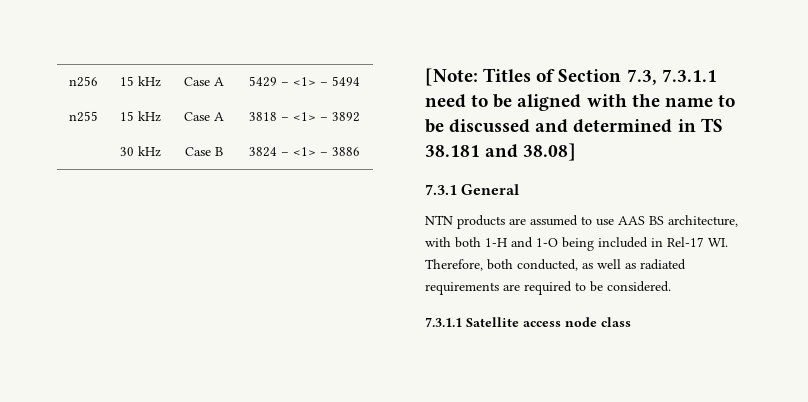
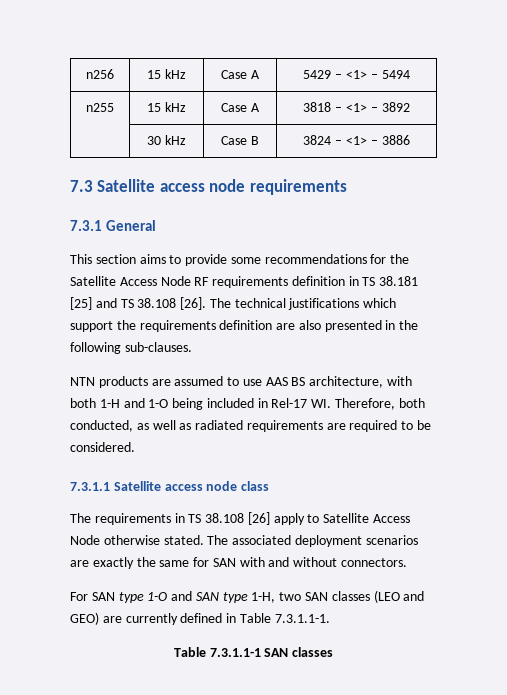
[425,68,717,86] [425,94,735,111] [425,118,723,133] [425,143,577,161] [425,184,520,195] [Note: Titles of Section 7.3, 7.3.1.1 need to be aligned with the name to be discussed and determined in TS 38.181 and 38.08] // 7.3.1 General -> [70,179,347,195] [70,220,157,231] [70,254,410,266] [70,276,419,288] [70,297,397,310] [70,320,419,332] [70,342,192,354] 7.3 Satellite access node requirements // 7.3.1 General // This section aims to provide some recommendations for the Satellite Access Node RF requirements definition in TS 38.181 [25] and TS 38.108 [26]. The technical justifications which support the requirements definition are also presented in the following sub-clauses.
(631, 322) none -> [70,512,411,525] [70,535,418,547] [70,557,408,569] [70,590,425,603] [70,612,330,625] [173,647,334,657] // The requirements in TS 38.108 [26] apply to Satellite Access Node otherwise stated. The associated deployment scenarios are exactly the same for SAN with and without connectors. // For SAN type 1-O and SAN type 1-H, two SAN classes (LEO and GEO) are currently defined in Table 7.3.1.1-1. // Table 7.3.1.1-1 SAN classes

